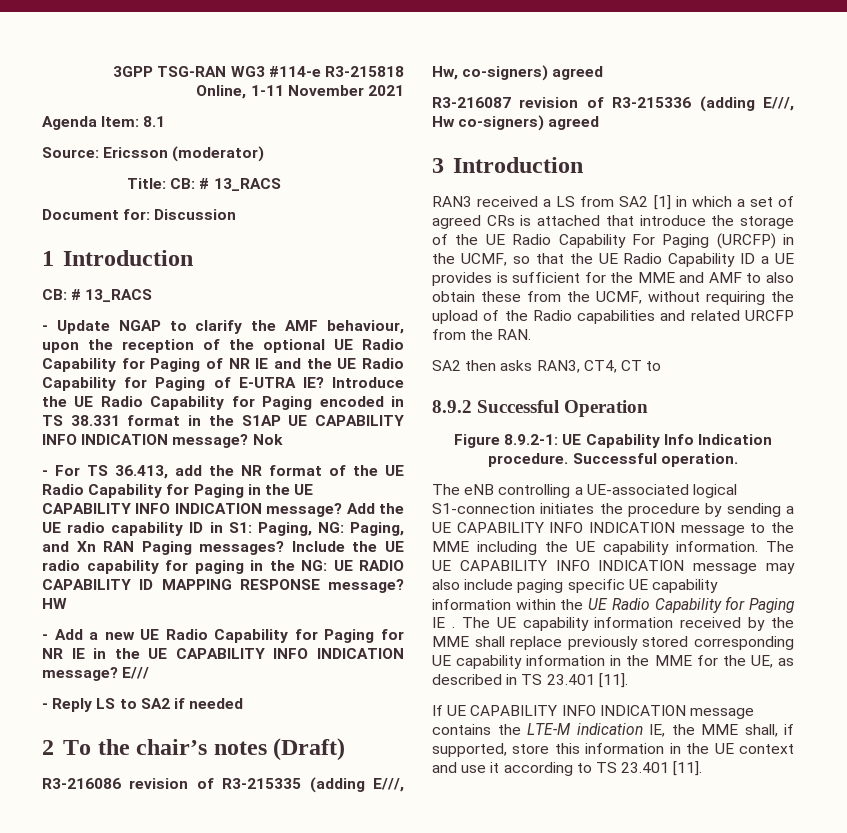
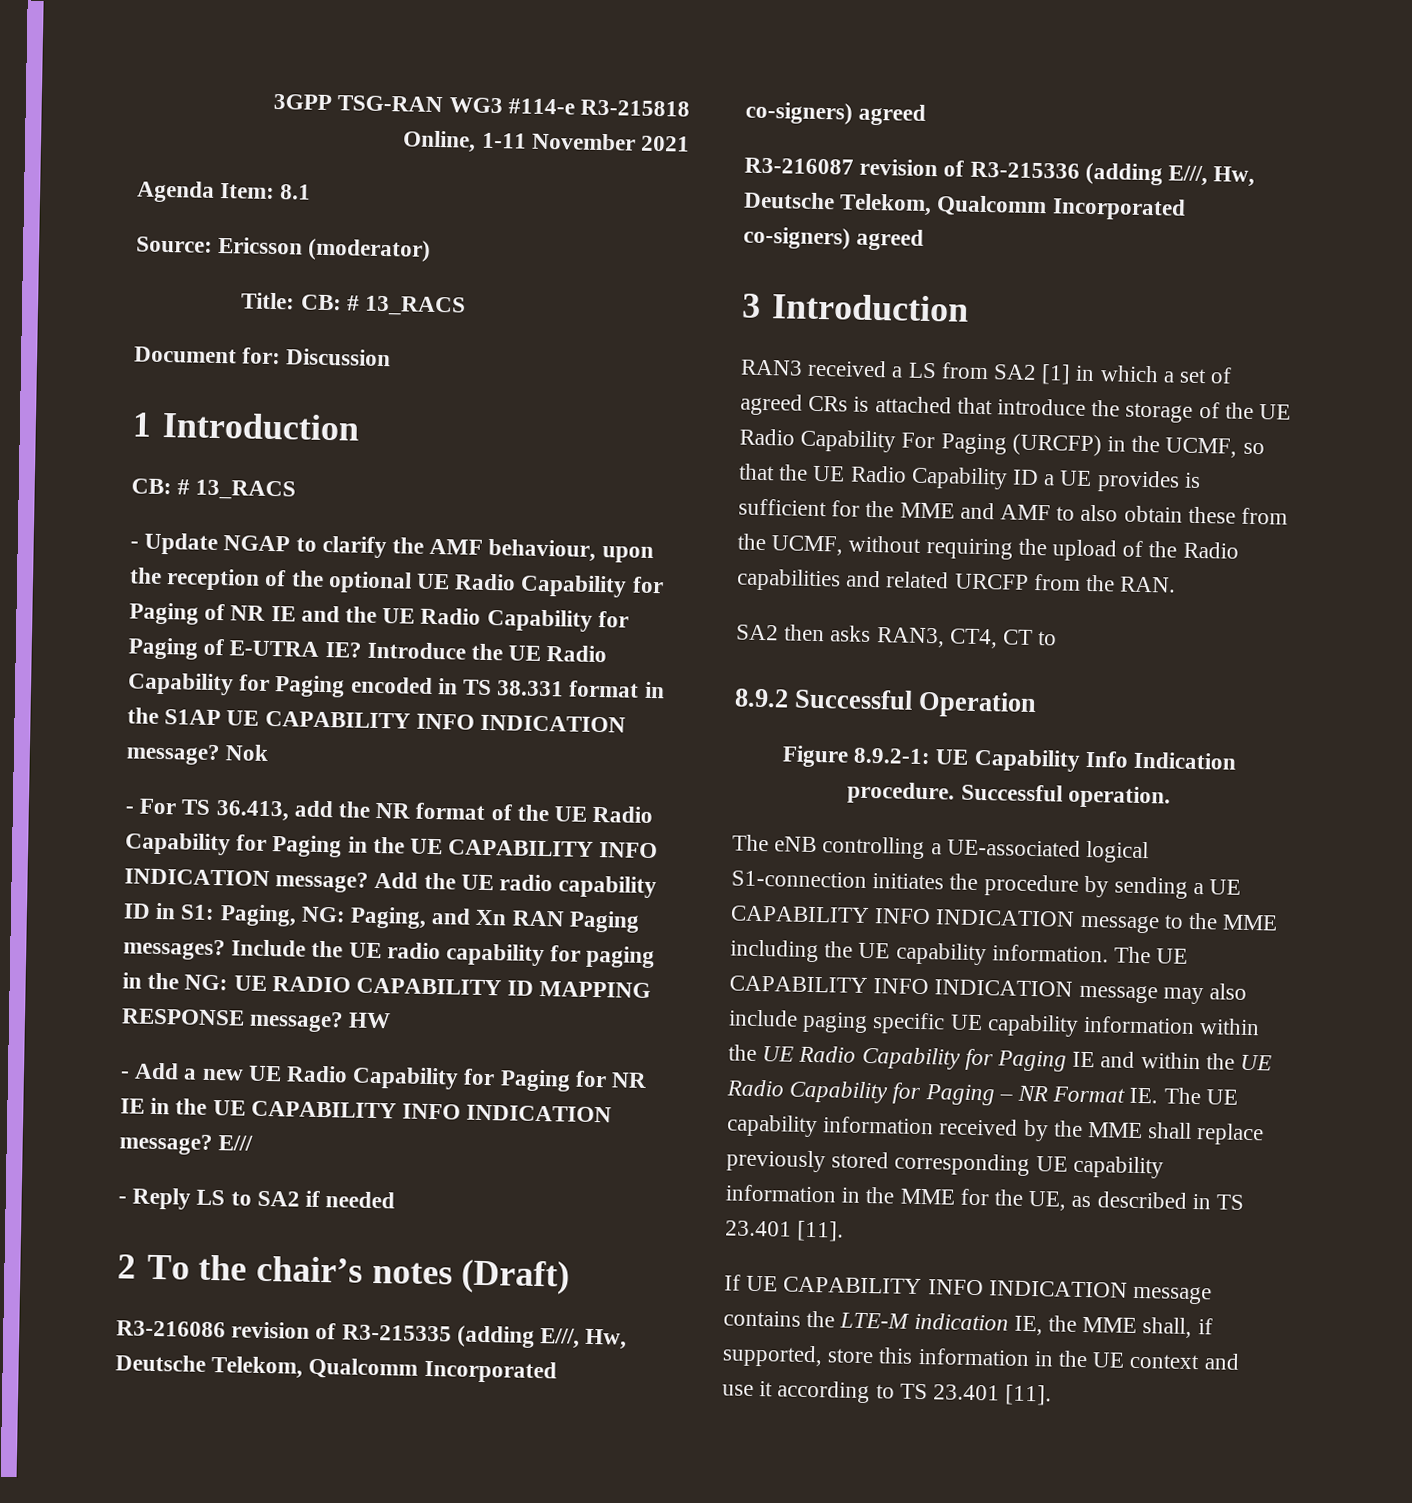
(458, 73) none -> [115,1354,557,1384] Deutsche Telekom, Qualcomm Incorporated
[432,116,455,127] Hw -> [1213,166,1256,187] [743,191,1186,221] Hw, Deutsche Telekom, Qualcomm Incorporated
[451,626,455,628] . -> [1100,1051,1273,1071] [726,1079,1159,1106] and within the UE Radio Capability for Paging – NR Format IE.

